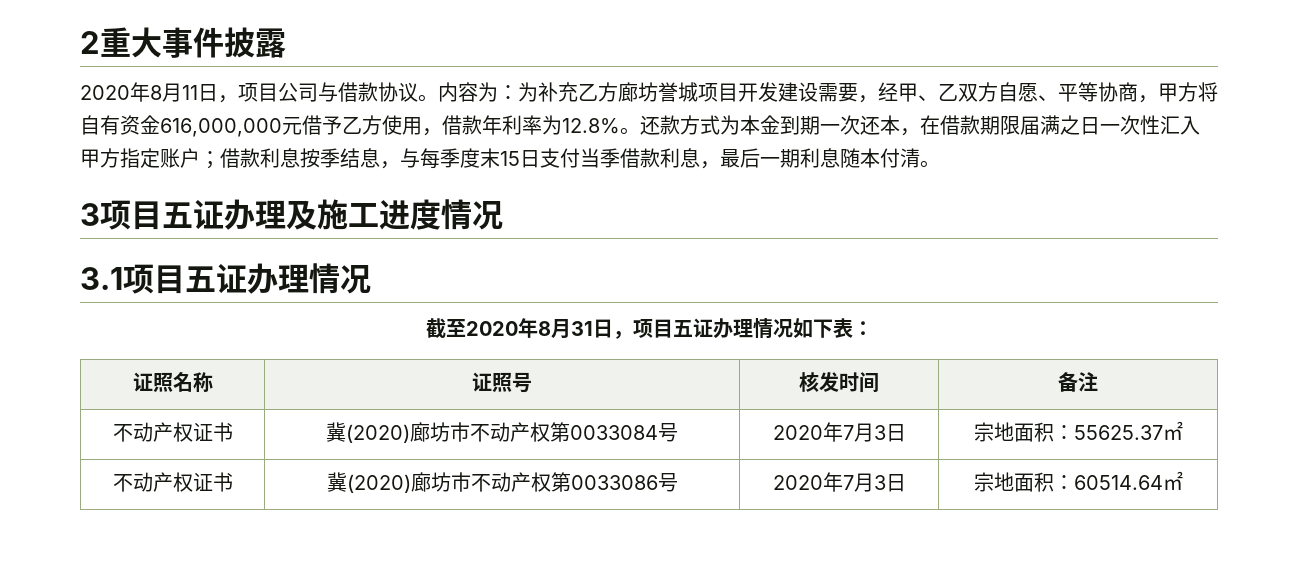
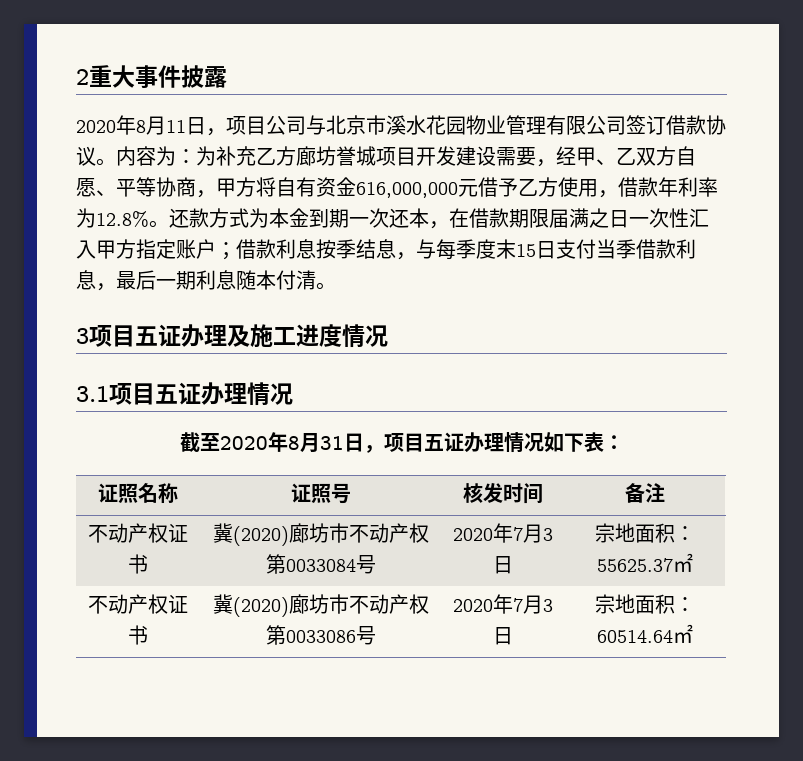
(338, 92) none -> [326,115,666,135] 北京市溪水花园物业管理有限公司签订

